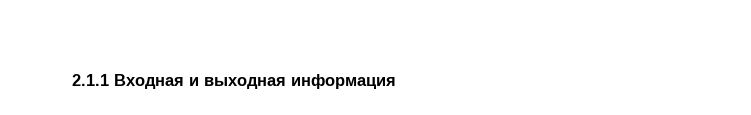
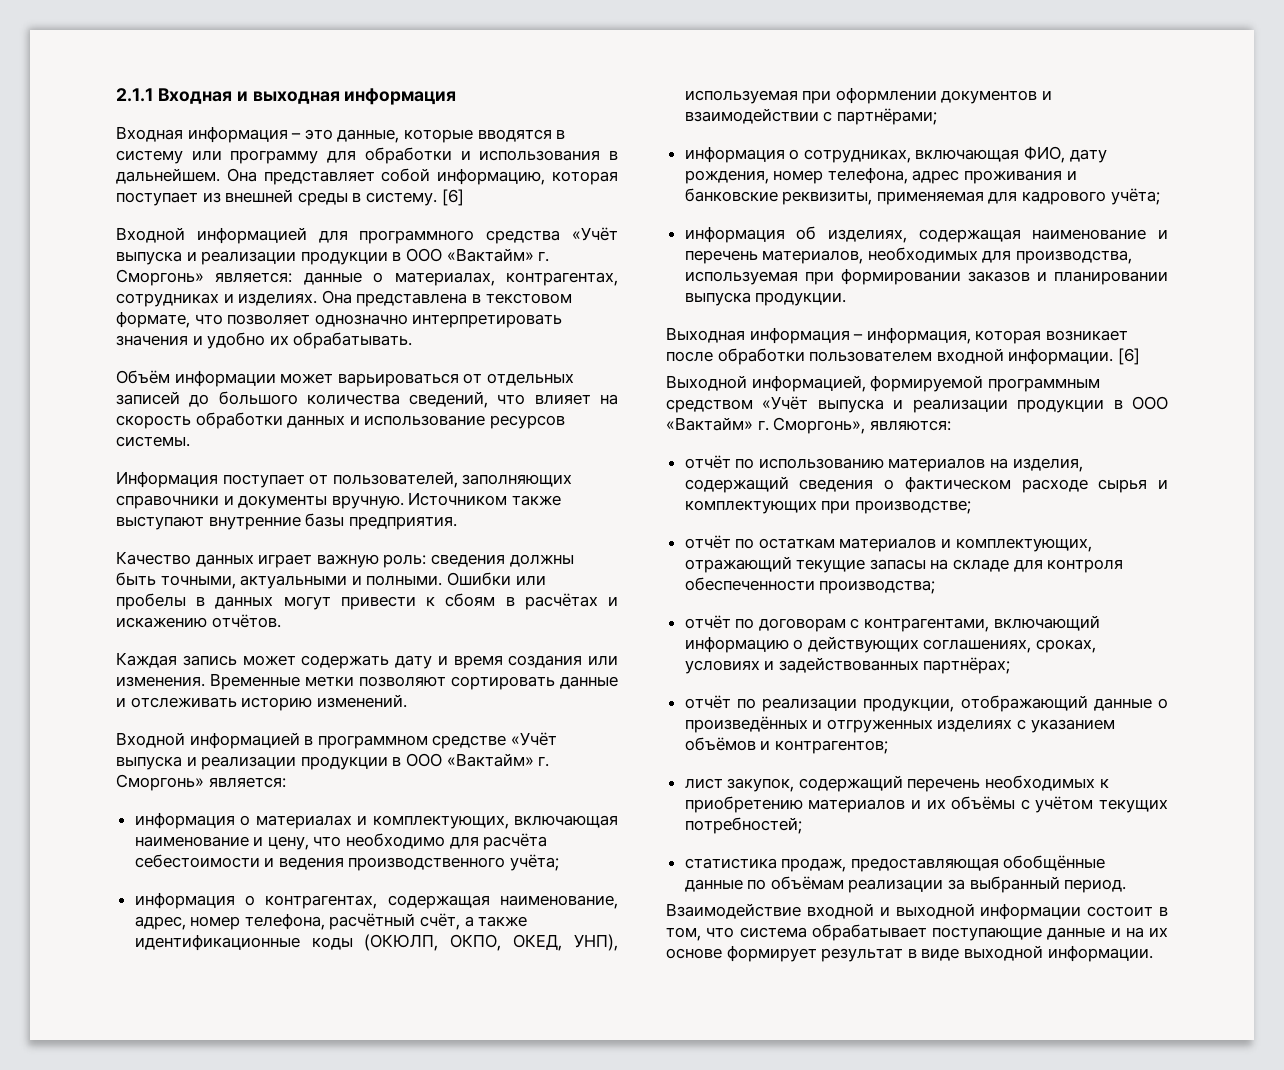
(396, 81) none -> [116,126,566,143] [116,147,618,164] [116,168,618,185] [116,189,464,206] [116,227,618,244] [116,248,550,265] [116,269,618,286] [116,290,572,307] [116,311,563,328] [116,332,413,349] [116,370,574,387] [116,391,618,408] [116,412,565,429] [116,436,190,447] [116,471,573,488] [116,492,561,509] [116,513,457,530] [116,551,574,568] [116,572,546,589] [116,593,618,610] [116,614,281,628] [116,652,618,669] [116,673,618,690] [116,694,407,711] [116,732,557,749] [116,753,550,770] [116,774,286,791] [134,812,618,829] [134,833,548,850] [134,854,560,871] [134,892,618,909] [134,913,528,930] [134,934,618,951] [684,87,1053,104] [684,108,937,125] [684,146,1107,163] [684,167,1077,184] [684,188,1160,205] [684,226,1168,243] [684,247,1133,264] [684,268,1168,285] [684,292,847,306] [666,327,1128,344] [666,348,1140,365] [666,375,1100,392] [666,396,1168,413] [666,417,951,434] [684,455,1083,472] [684,476,1168,493] [684,500,971,514] [684,535,1092,552] [684,556,1124,573] [684,577,936,594] [684,615,1100,632] [684,636,1097,653] [684,657,1011,674] [684,695,1168,712] [684,716,1115,733] [684,737,888,754] [684,775,1109,792] [684,796,1168,813] [684,817,802,834] [684,855,1106,872] [684,876,1127,893] [666,903,1168,920] [666,924,1168,941] [666,945,1153,962] // Входная информация – это данные, которые вводятся в систему или программу для обработки и использования в дальнейшем. Она представляет собой информацию, которая поступает из внешней среды в систему. [6] // Входной информацией для программного средства «Учёт выпуска и реализации продукции в ООО «Вактайм» г. Сморгонь» является: данные о материалах, контрагентах, сотрудниках и изделиях. Она представлена в текстовом формате, что позволяет однозначно интерпретировать значения и удобно их обрабатывать. // Объём информации может варьироваться от отдельных записей до большого количества сведений, что влияет на скорость обработки данных и использование ресурсов системы. // Информация поступает от пользователей, заполняющих справочники и документы вручную. Источником также выступают внутренние базы предприятия. // Качество данных играет важную роль: сведения должны быть точными, актуальными и полными. Ошибки или пробелы в данных могут привести к сбоям в расчётах и искажению отчётов. // Каждая запись может содержать дату и время создания или изменения. Временные метки позволяют сортировать данные и отслеживать историю изменений. // Входной информацией в программном средстве «Учёт выпуска и реализации продукции в ООО «Вактайм» г. Сморгонь» является: // информация о материалах и комплектующих, включающая наименование и цену, что необходимо для расчёта себестоимости и ведения производственного учёта; // информация о контрагентах, содержащая наименование, адрес, номер телефона, расчётный счёт, а также идентификационные коды (ОКЮЛП, ОКПО, ОКЕД, УНП), используемая при оформлении документов и взаимодействии с партнёрами; // информация о сотрудниках, включающая ФИО, дату рождения, номер телефона, адрес проживания и банковские реквизиты, применяемая для кадрового учёта; // информация об изделиях, содержащая наименование и перечень материалов, необходимых для производства, используемая при формировании заказов и планировании выпуска продукции. // Выходная информация – информация, которая возникает после обработки пользователем входной информации. [6] // Выходной информацией, формируемой программным средством «Учёт выпуска и реализации продукции в ООО «Вактайм» г. Сморгонь», являются: // отчёт по использованию материалов на изделия, содержащий сведения о фактическом расходе сырья и комплектующих при производстве; // отчёт по остаткам материалов и комплектующих, отражающий текущие запасы на складе для контроля обеспеченности производства; // отчёт по договорам с контрагентами, включающий информацию о действующих соглашениях, сроках, условиях и задействованных партнёрах; // отчёт по реализации продукции, отображающий данные о произведённых и отгруженных изделиях с указанием объёмов и контрагентов; // лист закупок, содержащий перечень необходимых к приобретению материалов и их объёмы с учётом текущих потребностей; // статистика продаж, предоставляющая обобщённые данные по объёмам реализации за выбранный период. // Взаимодействие входной и выходной информации состоит в том, что система обрабатывает поступающие данные и на их основе формирует результат в виде выходной информации.

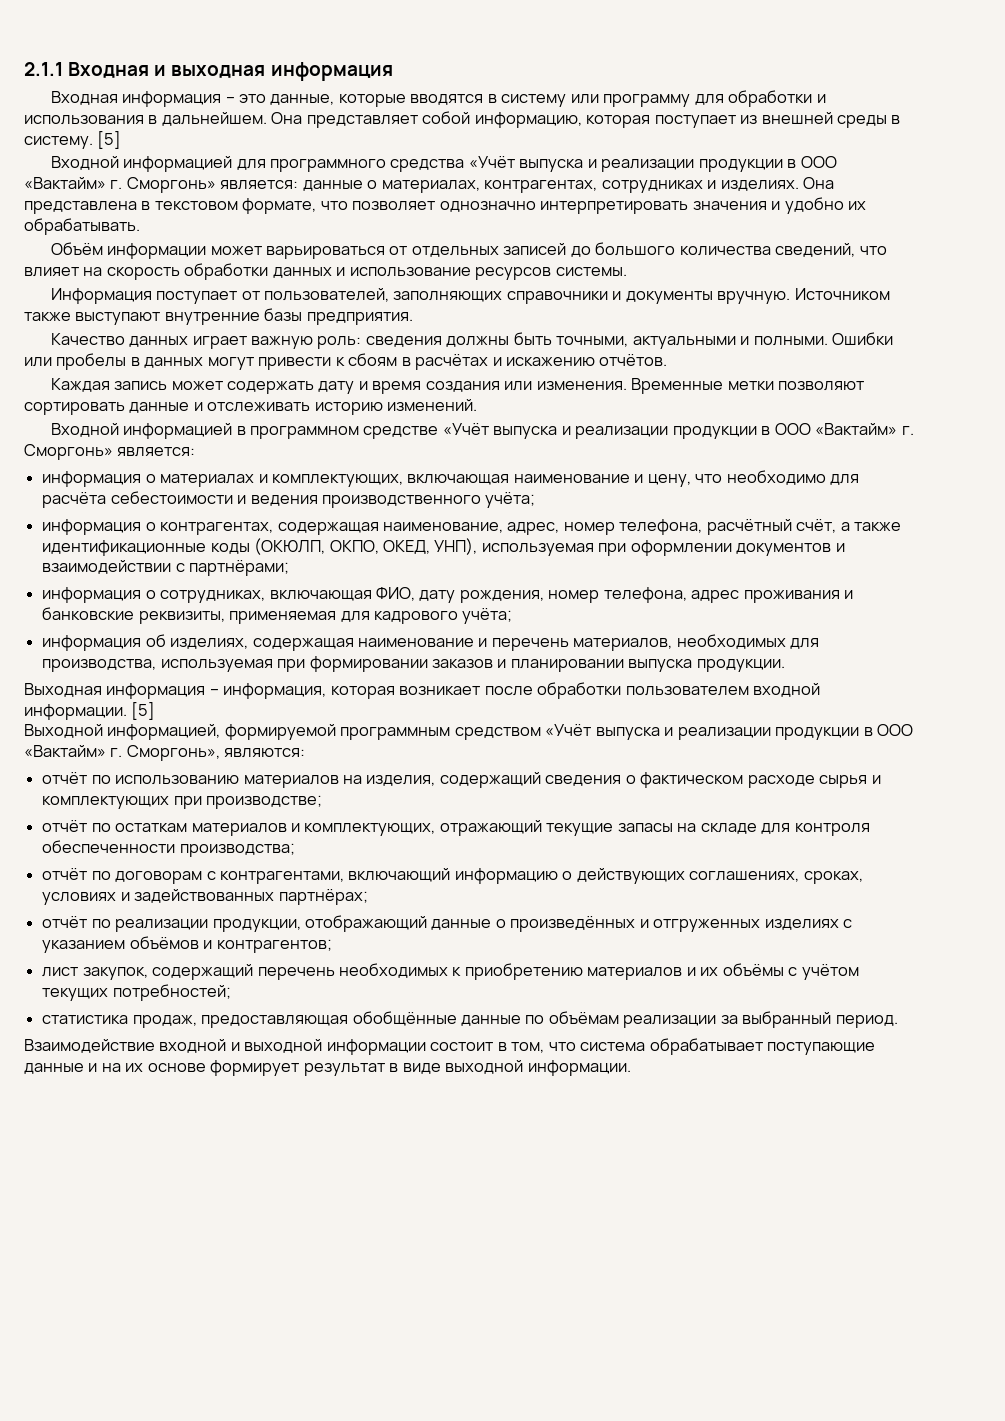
[441,189,464,206] [6] -> [97,131,122,149] [5]
[1117,348,1140,365] [6] -> [131,702,156,720] [5]

